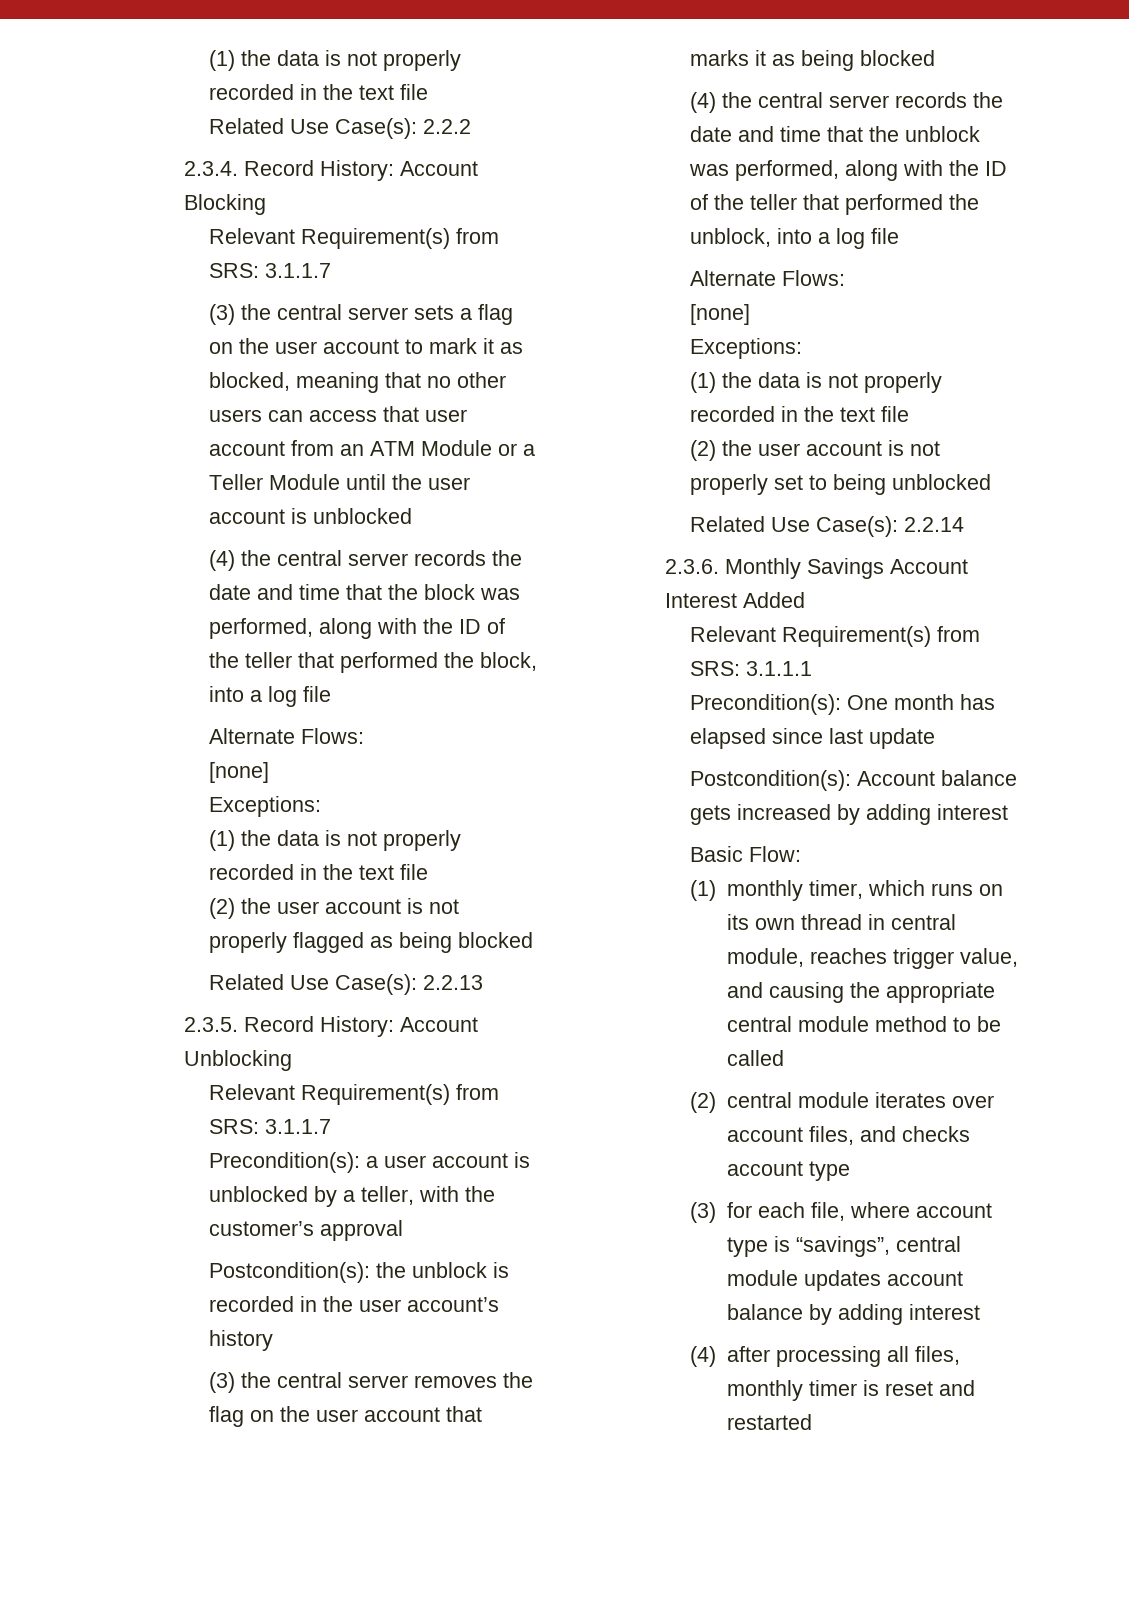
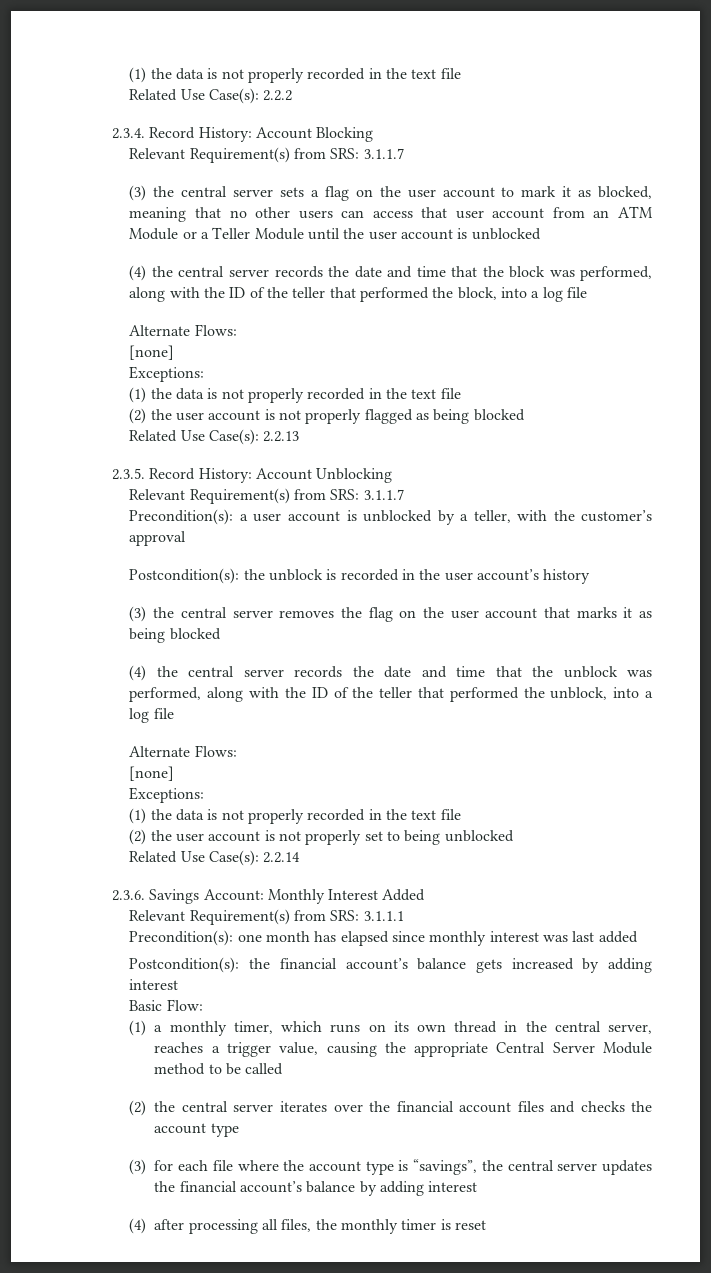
[725,558,969,579] Monthly Savings Account -> [149,889,325,904] Savings Account: Monthly
[847,695,889,710] One -> [237,934,262,942] one
[829,728,936,749] [690,770,936,791] last update // Postcondition(s): Account -> [429,931,638,946] [129,957,408,973] monthly interest was last added // Postcondition(s): the financial account’s
(717, 890) none -> [154,1025,163,1032] a
[891,914,957,930] [727,948,888,967] central module, reaches -> [525,1021,653,1034] [154,1042,220,1053] the central server, reaches a
[727,982,764,998] and -> (319, 1048) none
[727,1016,870,1032] central module -> [496,1042,652,1054] Central Server Module
[727,1092,995,1108] [727,1126,855,1145] central module iterates over account files, -> [154,1101,544,1113] the central server iterates over the financial account files
(971, 1134) none -> [630,1101,652,1112] the
[811,1202,911,1221] file, where -> [212,1160,305,1171] file where the
[896,1236,962,1252] [727,1270,964,1291] central module updates account -> [481,1160,653,1175] [154,1181,303,1193] the central server updates the financial account’s
(961, 1355) none -> [315,1219,337,1230] the
[939,1380,976,1396] [727,1414,813,1430] and restarted -> (487, 1225) none

